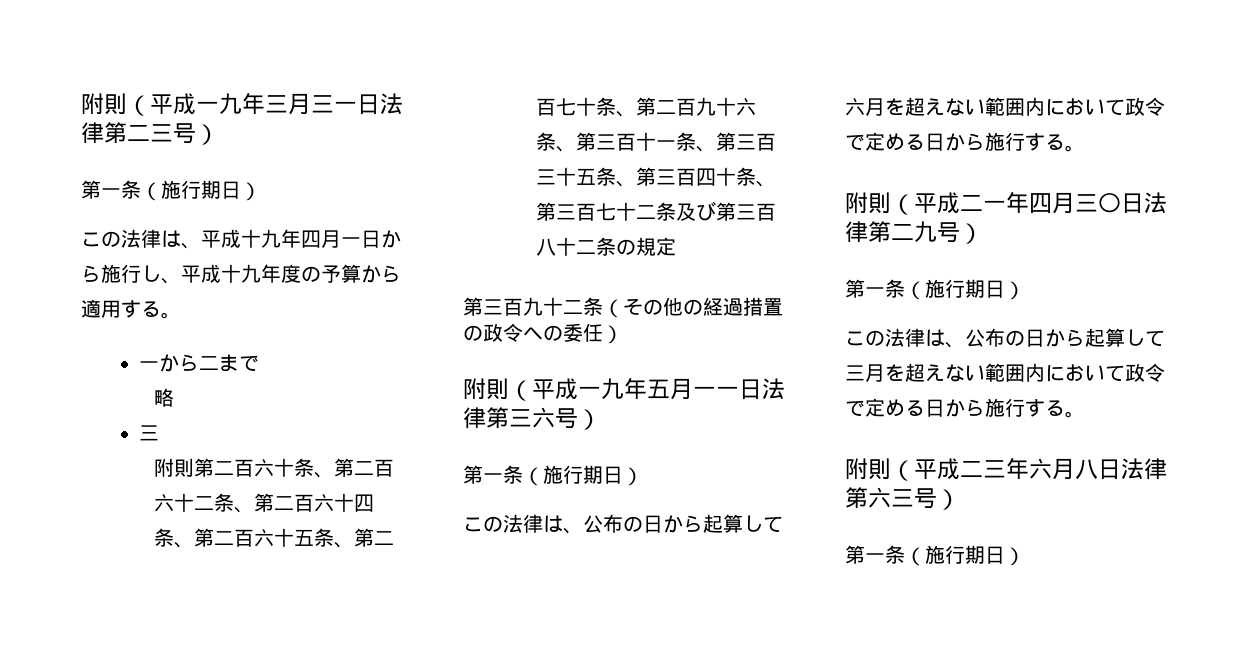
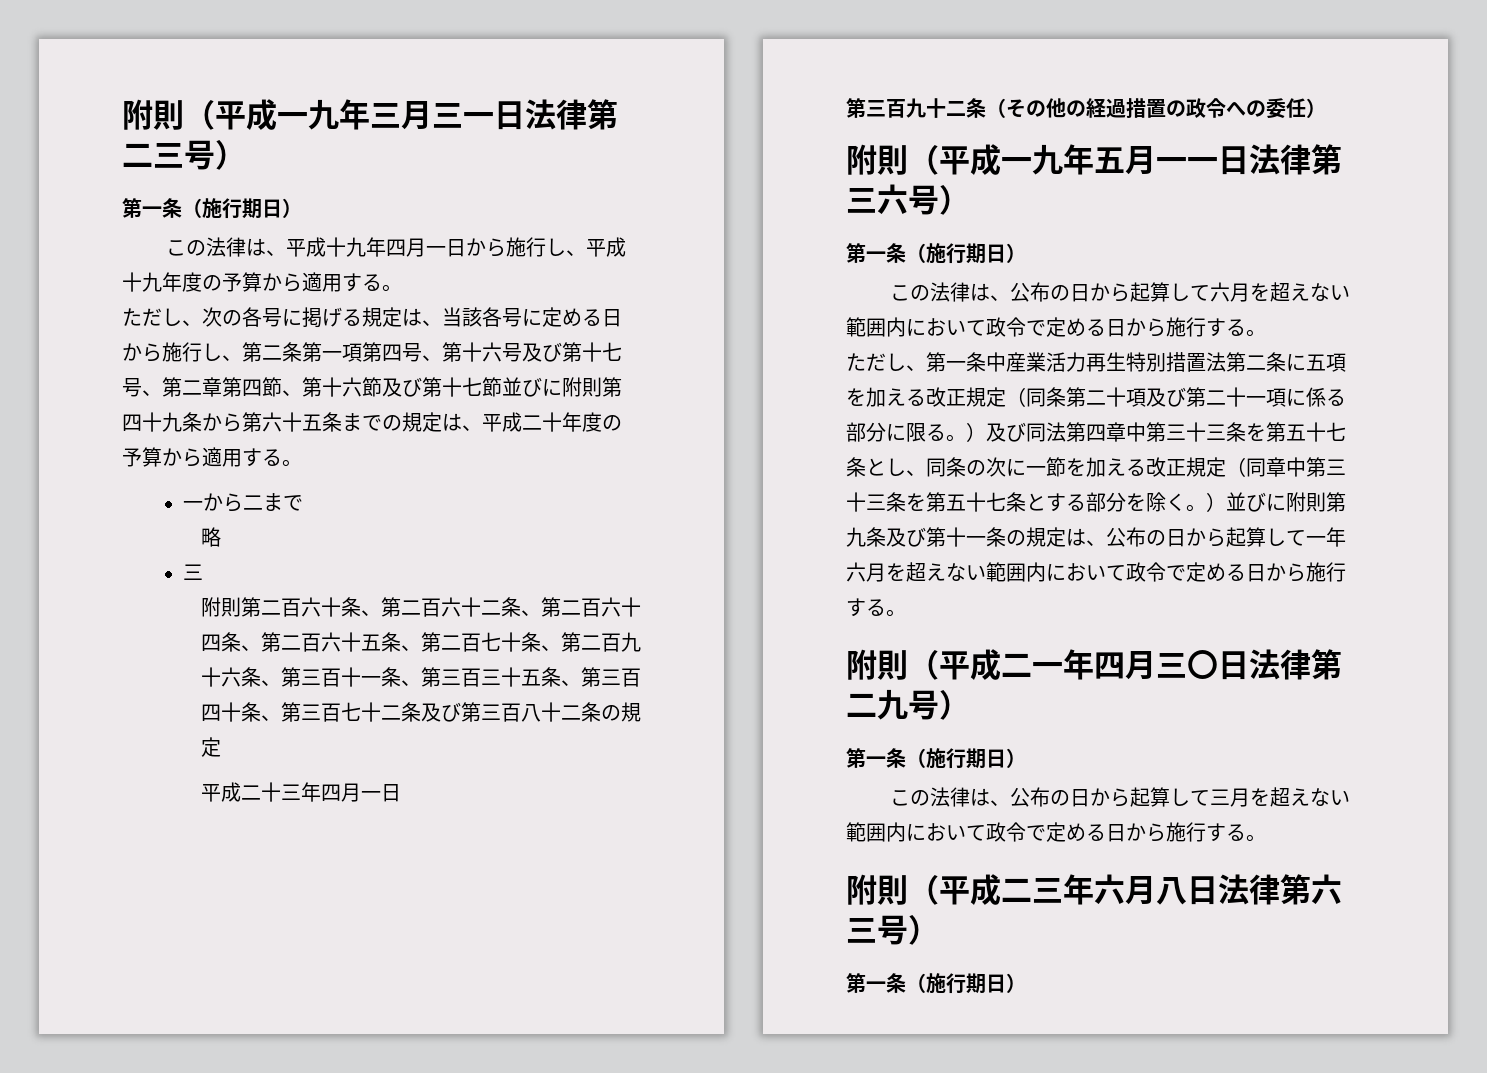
(181, 315) none -> [122,307,622,328] [122,342,622,362] [122,377,622,397] [122,412,622,432] [122,447,302,467] // ただし、次の各号に掲げる規定は、当該各号に定める日から施行し、第二条第一項第四号、第十六号及び第十七号、第二章第四節、第十六節及び第十七節並びに附則第四十九条から第六十五条までの規定は、平成二十年度の予算から適用する。
(676, 246) none -> [200,782,401,802] // 平成二十三年四月一日
(1085, 148) none -> [846,352,1346,372] [846,387,1346,407] [846,422,1346,442] [846,457,1346,477] [846,492,1346,512] [846,527,1346,547] [846,562,1346,582] [846,598,906,617] // ただし、第一条中産業活力再生特別措置法第二条に五項を加える改正規定（同条第二十項及び第二十一項に係る部分に限る。）及び同法第四章中第三十三条を第五十七条とし、同条の次に一節を加える改正規定（同章中第三十三条を第五十七条とする部分を除く。）並びに附則第九条及び第十一条の規定は、公布の日から起算して一年六月を超えない範囲内において政令で定める日から施行する。

